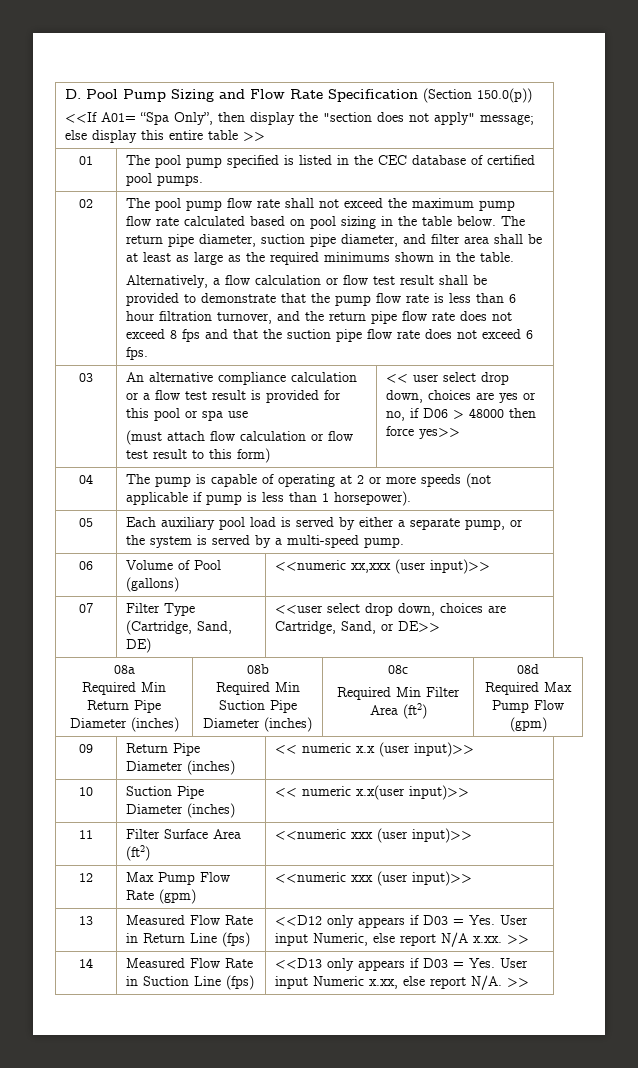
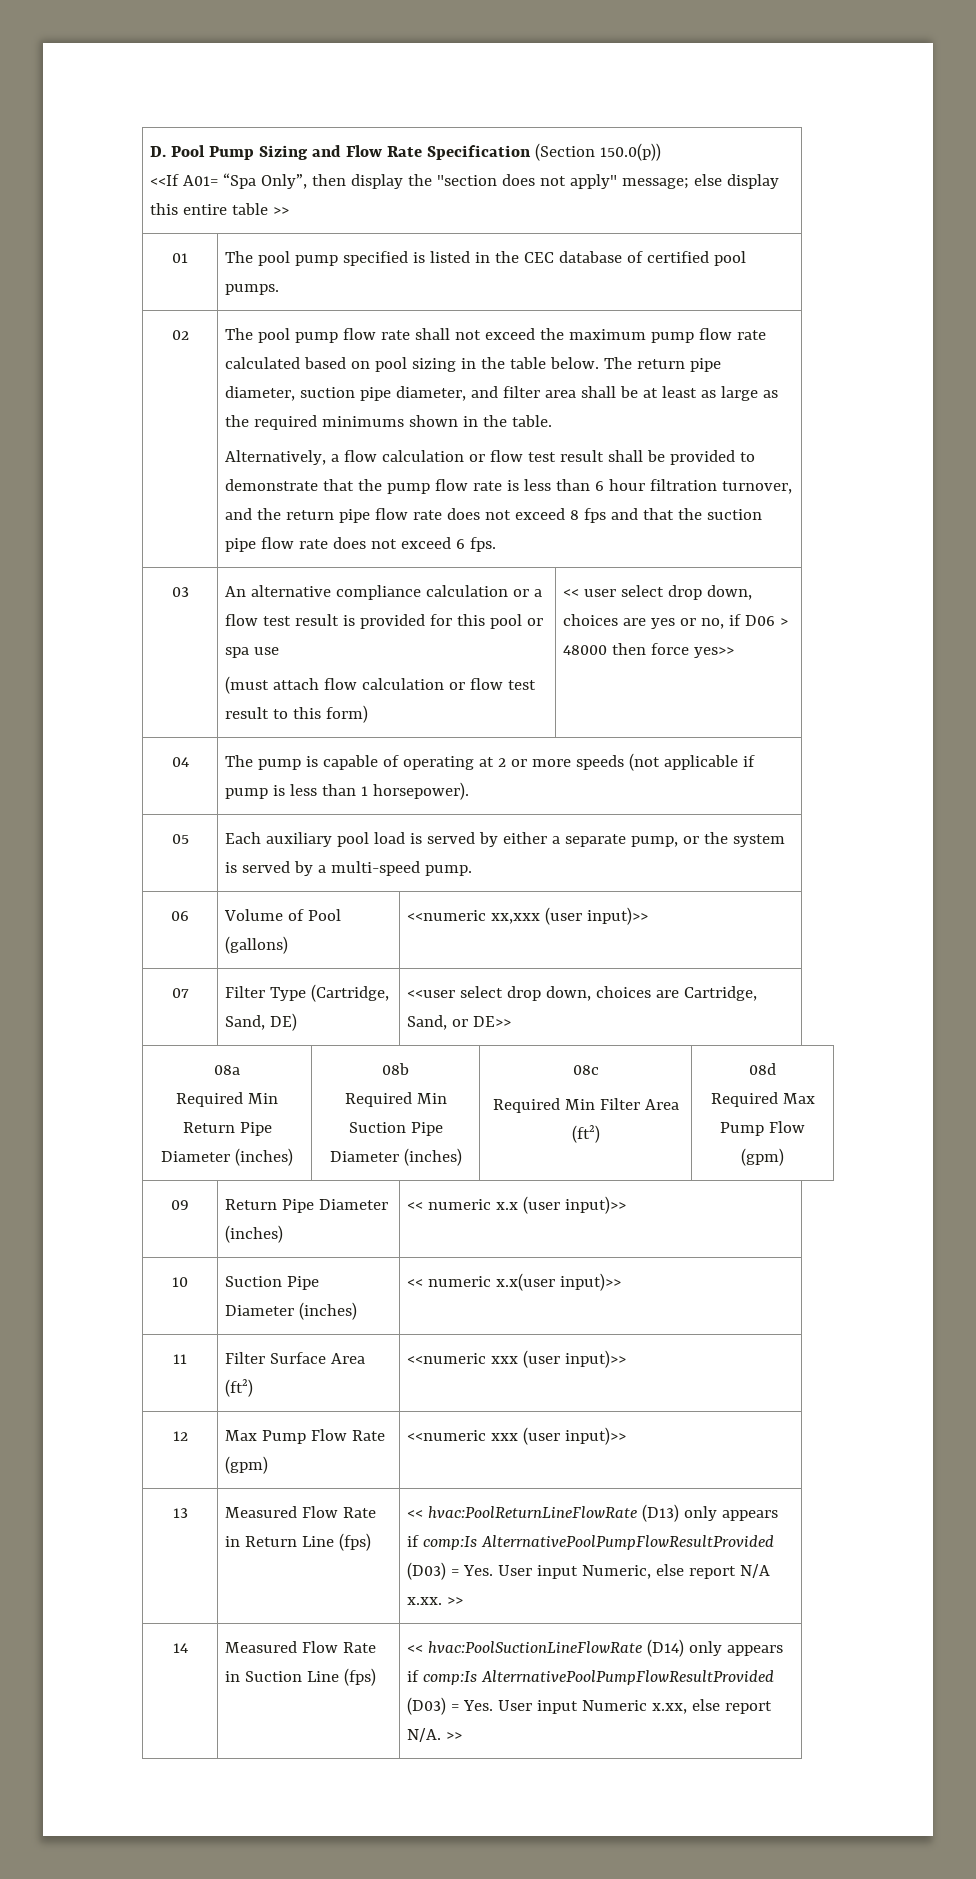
[274,915,448,928] <<D12 only appears if D03 -> [407,1504,779,1522] [407,1535,775,1550] [407,1562,447,1580] << hvac:PoolReturnLineFlowRate (D13) only appears if comp:Is AlterrnativePoolPumpFlowResultProvided (D03)
[274,958,448,971] <<D13 only appears if D03 -> [407,1639,784,1657] [407,1670,775,1685] [407,1697,447,1715] << hvac:PoolSuctionLineFlowRate (D14) only appears if comp:Is AlterrnativePoolPumpFlowResultProvided (D03)

